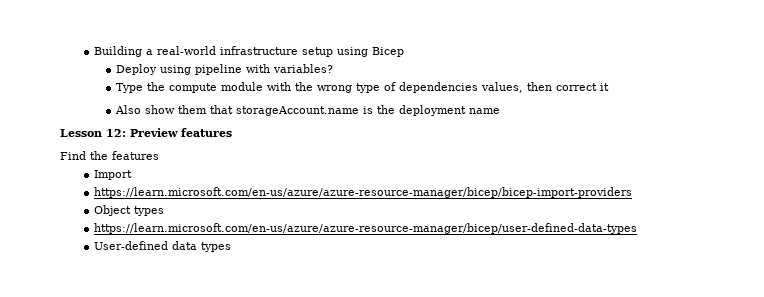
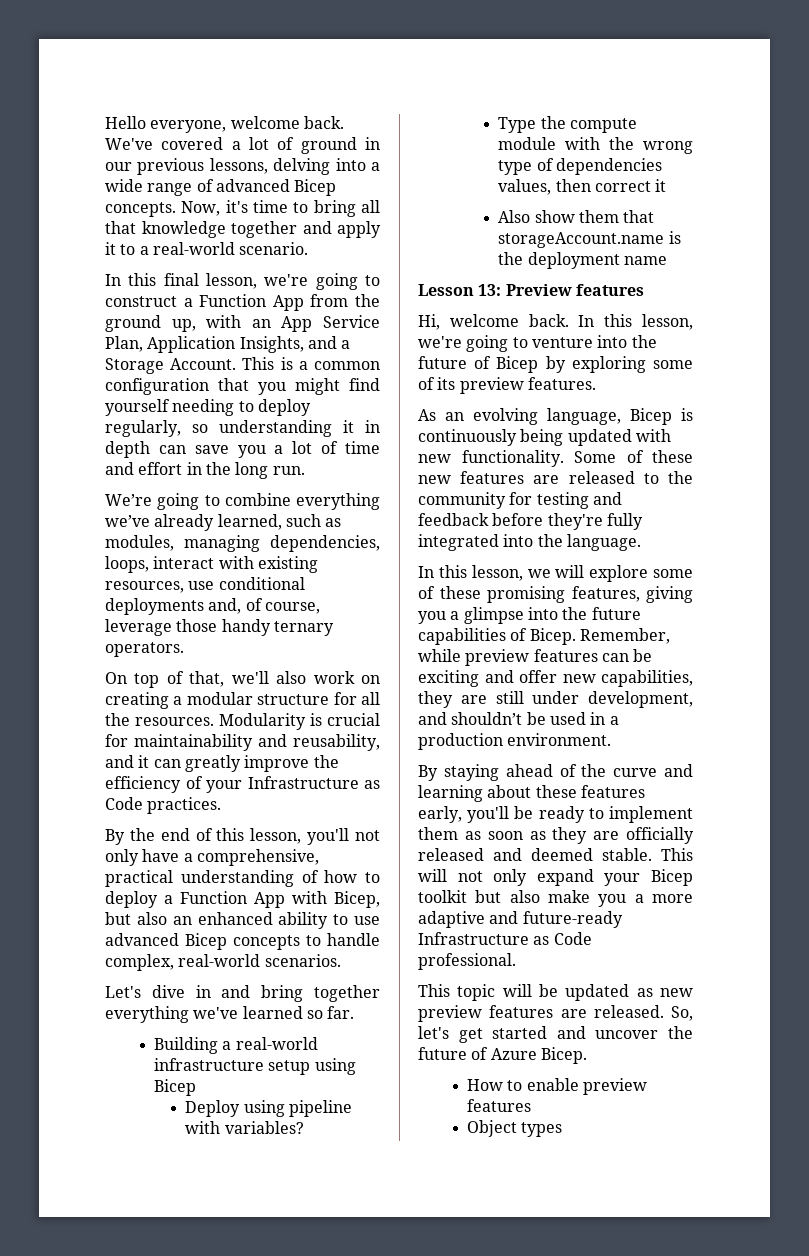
(94, 51) none -> [105,116,344,133] [105,137,381,154] [105,158,380,175] [105,179,337,196] [105,200,380,217] [105,221,381,238] [105,242,309,255] [105,273,380,290] [105,294,380,311] [105,315,380,332] [105,336,351,353] [105,357,381,374] [105,378,380,395] [105,399,311,416] [105,420,380,437] [105,441,380,458] [105,462,305,479] [105,493,380,510] [105,514,342,531] [105,535,380,552] [105,556,318,573] [105,577,305,593] [105,598,320,615] [105,619,334,636] [105,642,184,657] [105,671,380,688] [105,692,381,709] [105,713,380,730] [105,734,380,751] [105,755,339,772] [105,776,380,793] [105,797,222,814] [105,828,380,845] [105,849,319,866] [105,870,380,887] [105,891,380,908] [105,912,380,929] [105,933,380,950] [105,954,341,971] [105,985,380,1002] [105,1006,355,1023] Hello everyone, welcome back. We've covered a lot of ground in our previous lessons, delving into a wide range of advanced Bicep concepts. Now, it's time to bring all that knowledge together and apply it to a real-world scenario. // In this final lesson, we're going to construct a Function App from the ground up, with an App Service Plan, Application Insights, and a Storage Account. This is a common configuration that you might find yourself needing to deploy regularly, so understanding it in depth can save you a lot of time and effort in the long run. // We’re going to combine everything we’ve already learned, such as modules, managing dependencies, loops, interact with existing resources, use conditional deployments and, of course, leverage those handy ternary operators. // On top of that, we'll also work on creating a modular structure for all the resources. Modularity is crucial for maintainability and reusability, and it can greatly improve the efficiency of your Infrastructure as Code practices. // By the end of this lesson, you'll not only have a comprehensive, practical understanding of how to deploy a Function App with Bicep, but also an enhanced ability to use advanced Bicep concepts to handle complex, real-world scenarios. // Let's dive in and bring together everything we've learned so far. //
[106,129,126,137] 12: -> [478,284,502,296] 13:
[60,151,159,160] [94,170,133,180] [94,187,633,198] [94,205,165,216] [94,223,638,234] [94,241,198,250] Find the features // Import // https://learn.microsoft.com/en-us/azure/azure-resource-manager/bicep/bicep-import-providers // Object types // https://learn.microsoft.com/en-us/azure/azure-resource-manager/bicep/user-defined-data-types // User-defined data -> [418,314,693,330] [418,335,657,352] [418,356,693,373] [418,377,596,394] [418,408,693,425] [418,429,671,446] [418,450,693,467] [418,471,693,484] [418,492,622,509] [418,513,643,530] [418,534,641,551] [418,565,693,582] [418,586,693,603] [418,607,641,624] [418,628,670,645] [418,649,653,666] [418,670,693,687] [418,691,693,708] [418,712,619,725] [418,733,612,750] [418,764,693,781] [418,785,645,802] [418,806,693,823] [418,827,694,844] [418,848,693,861] [418,869,693,886] [418,890,693,907] [418,911,623,928] [418,932,592,945] [418,953,516,970] [418,984,693,1001] [418,1005,693,1022] [418,1026,693,1043] [418,1047,587,1064] [466,1078,647,1095] [466,1099,531,1112] [466,1120,517,1137] Hi, welcome back. In this lesson, we're going to venture into the future of Bicep by exploring some of its preview features. // As an evolving language, Bicep is continuously being updated with new functionality. Some of these new features are released to the community for testing and feedback before they're fully integrated into the language. // In this lesson, we will explore some of these promising features, giving you a glimpse into the future capabilities of Bicep. Remember, while preview features can be exciting and offer new capabilities, they are still under development, and shouldn’t be used in a production environment. // By staying ahead of the curve and learning about these features early, you'll be ready to implement them as soon as they are officially released and deemed stable. This will not only expand your Bicep toolkit but also make you a more adaptive and future-ready Infrastructure as Code professional. // This topic will be updated as new preview features are released. So, let's get started and uncover the future of Azure Bicep. // How to enable preview features // Object

